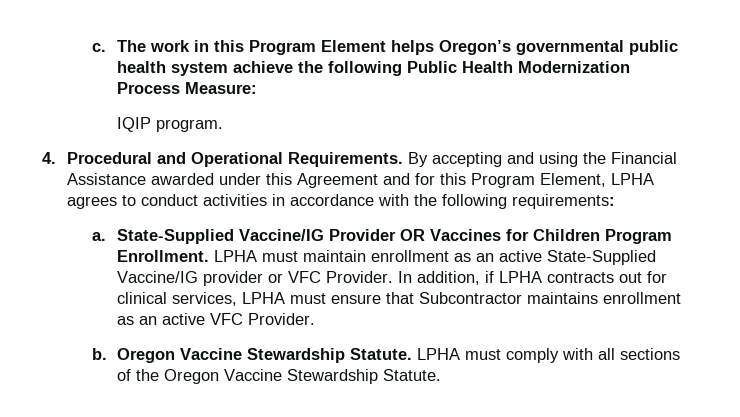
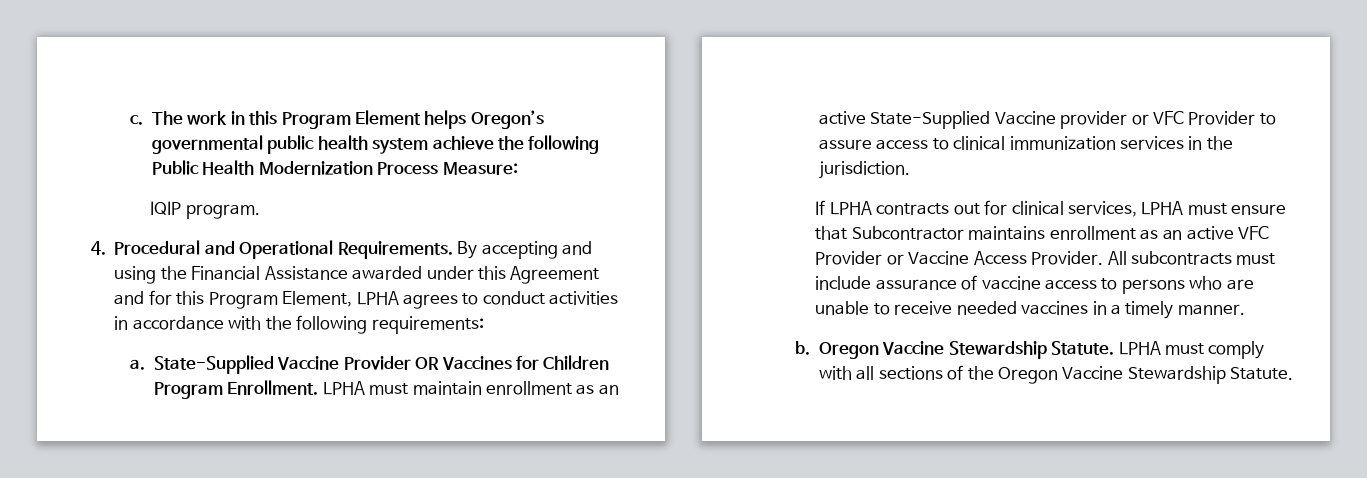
[239,229,325,241] Vaccine/IG -> [277,356,340,370] Vaccine
[117,271,199,283] Vaccine/IG -> [994,111,1056,125] Vaccine
[326,271,495,285] Provider. In addition, if -> [1188,111,1276,125] [818,136,1233,150] [818,161,910,179] [815,200,826,215] Provider to assure access to clinical immunization services in the jurisdiction. // If
[248,313,316,325] Provider. -> [815,251,1276,265] [815,275,1254,294] [815,301,1245,319] Provider or Vaccine Access Provider. All subcontracts must include assurance of vaccine access to persons who are unable to receive needed vaccines in a timely manner.

